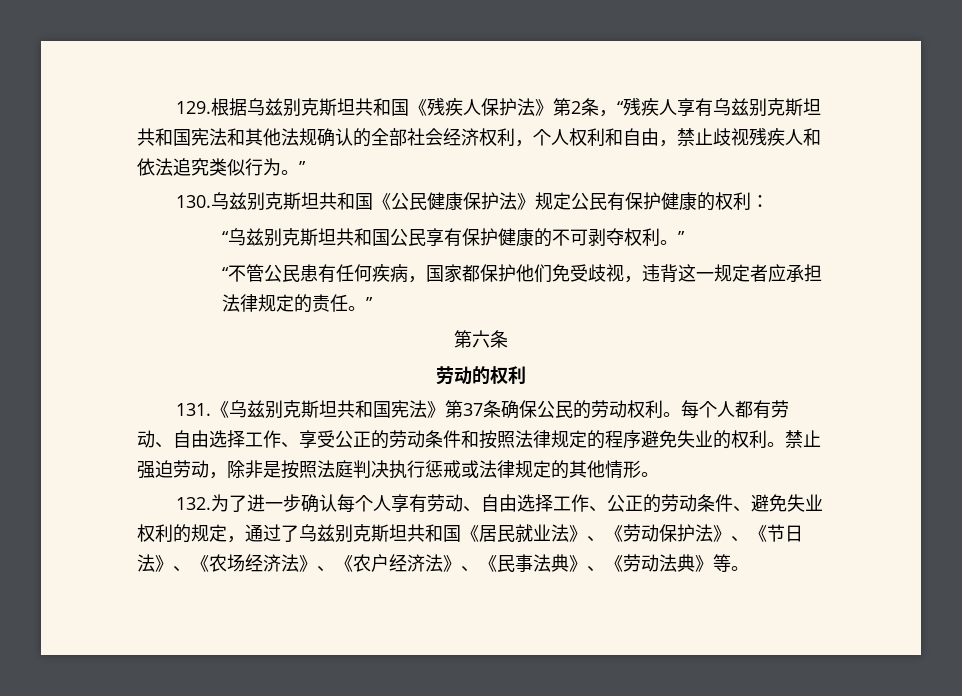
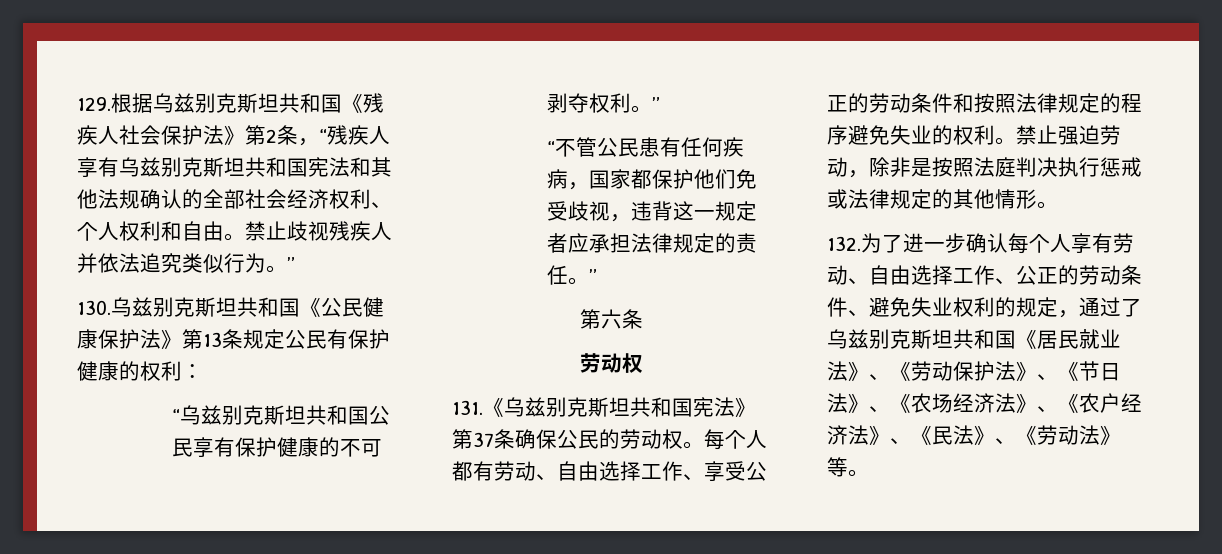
(482, 107) none -> [119,125,161,145] 社会
[515,140,533,147] ， -> [371,202,392,208] 、
[659,140,677,147] ， -> [224,233,245,241] 。
[803,128,821,146] 和 -> [77,253,98,273] 并
(536, 201) none -> [182,329,243,349] 第13条
[472,366,526,385] 的权利 -> [621,353,643,373] 权
[645,400,664,418] 利 -> (683, 439) none
[515,554,569,572] 事法典 -> [953,425,974,445] 法
[677,554,695,572] 典 -> (1100, 435) none

